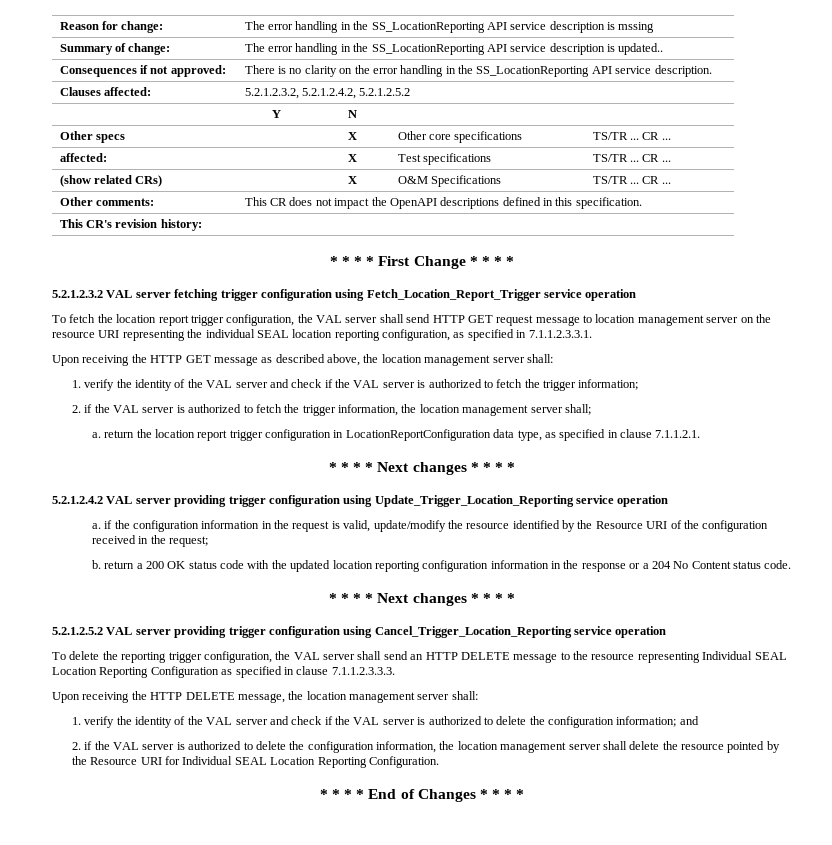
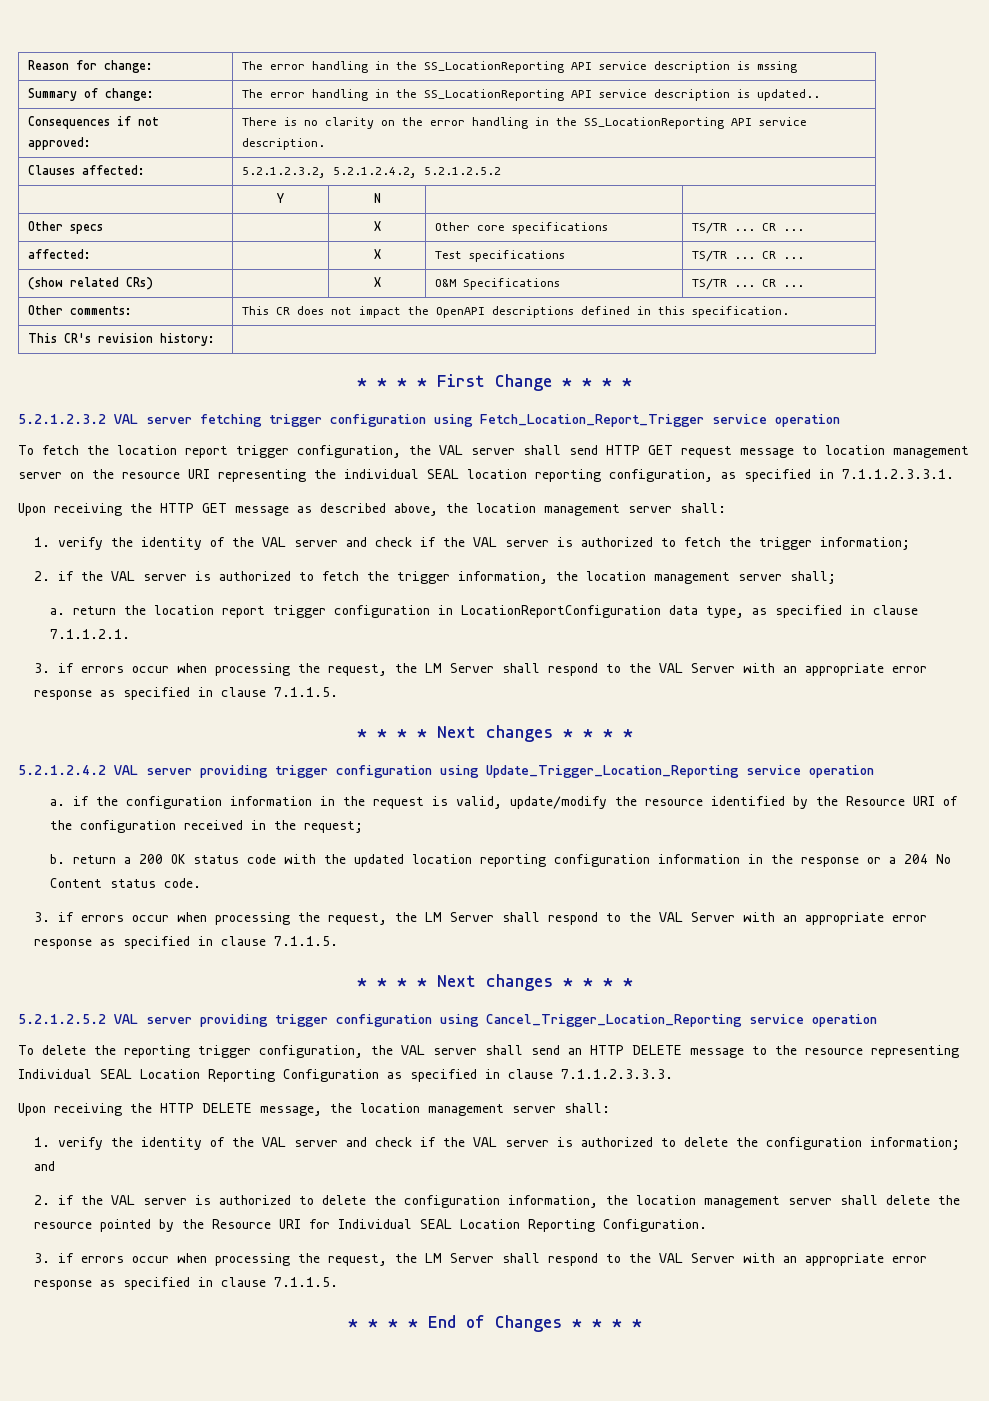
(701, 434) none -> [34,663,928,676] [34,687,339,700] // 3. if errors occur when processing the request, the LM Server shall respond to the VAL Server with an appropriate error response as specified in clause 7.1.1.5.
(792, 564) none -> [34,912,928,925] [34,936,339,949] // 3. if errors occur when processing the request, the LM Server shall respond to the VAL Server with an appropriate error response as specified in clause 7.1.1.5.
(439, 762) none -> [34,1253,928,1266] [34,1277,339,1290] // 3. if errors occur when processing the request, the LM Server shall respond to the VAL Server with an appropriate error response as specified in clause 7.1.1.5.

